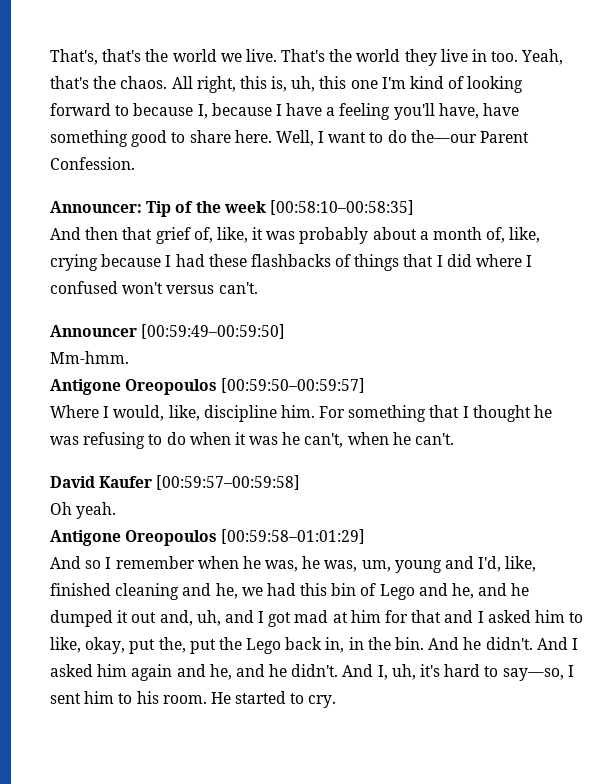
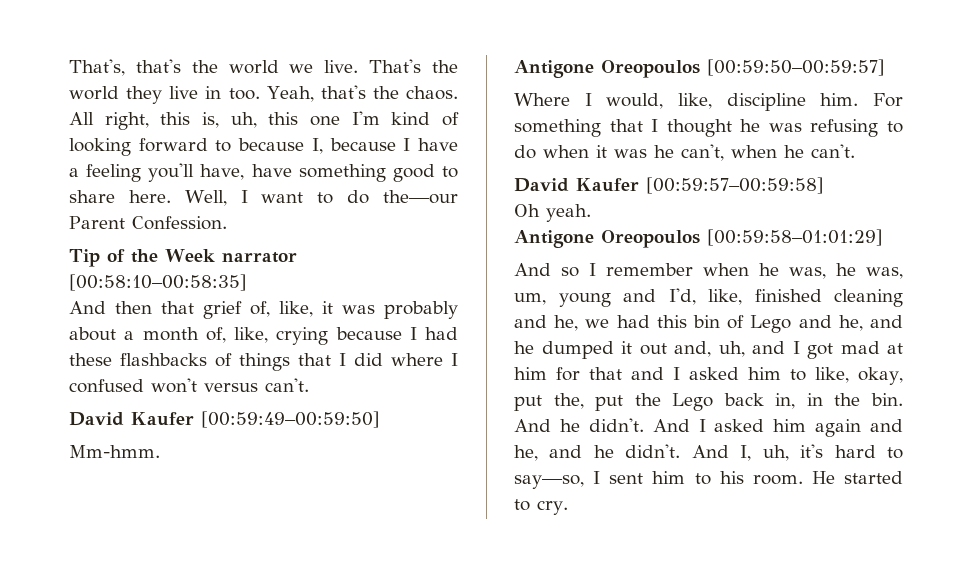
[50,201,142,213] Announcer: -> (227, 223) none
[223,201,266,213] week -> [165,249,297,263] Week narrator
[50,325,137,337] Announcer -> [69,412,194,426] David Kaufer

